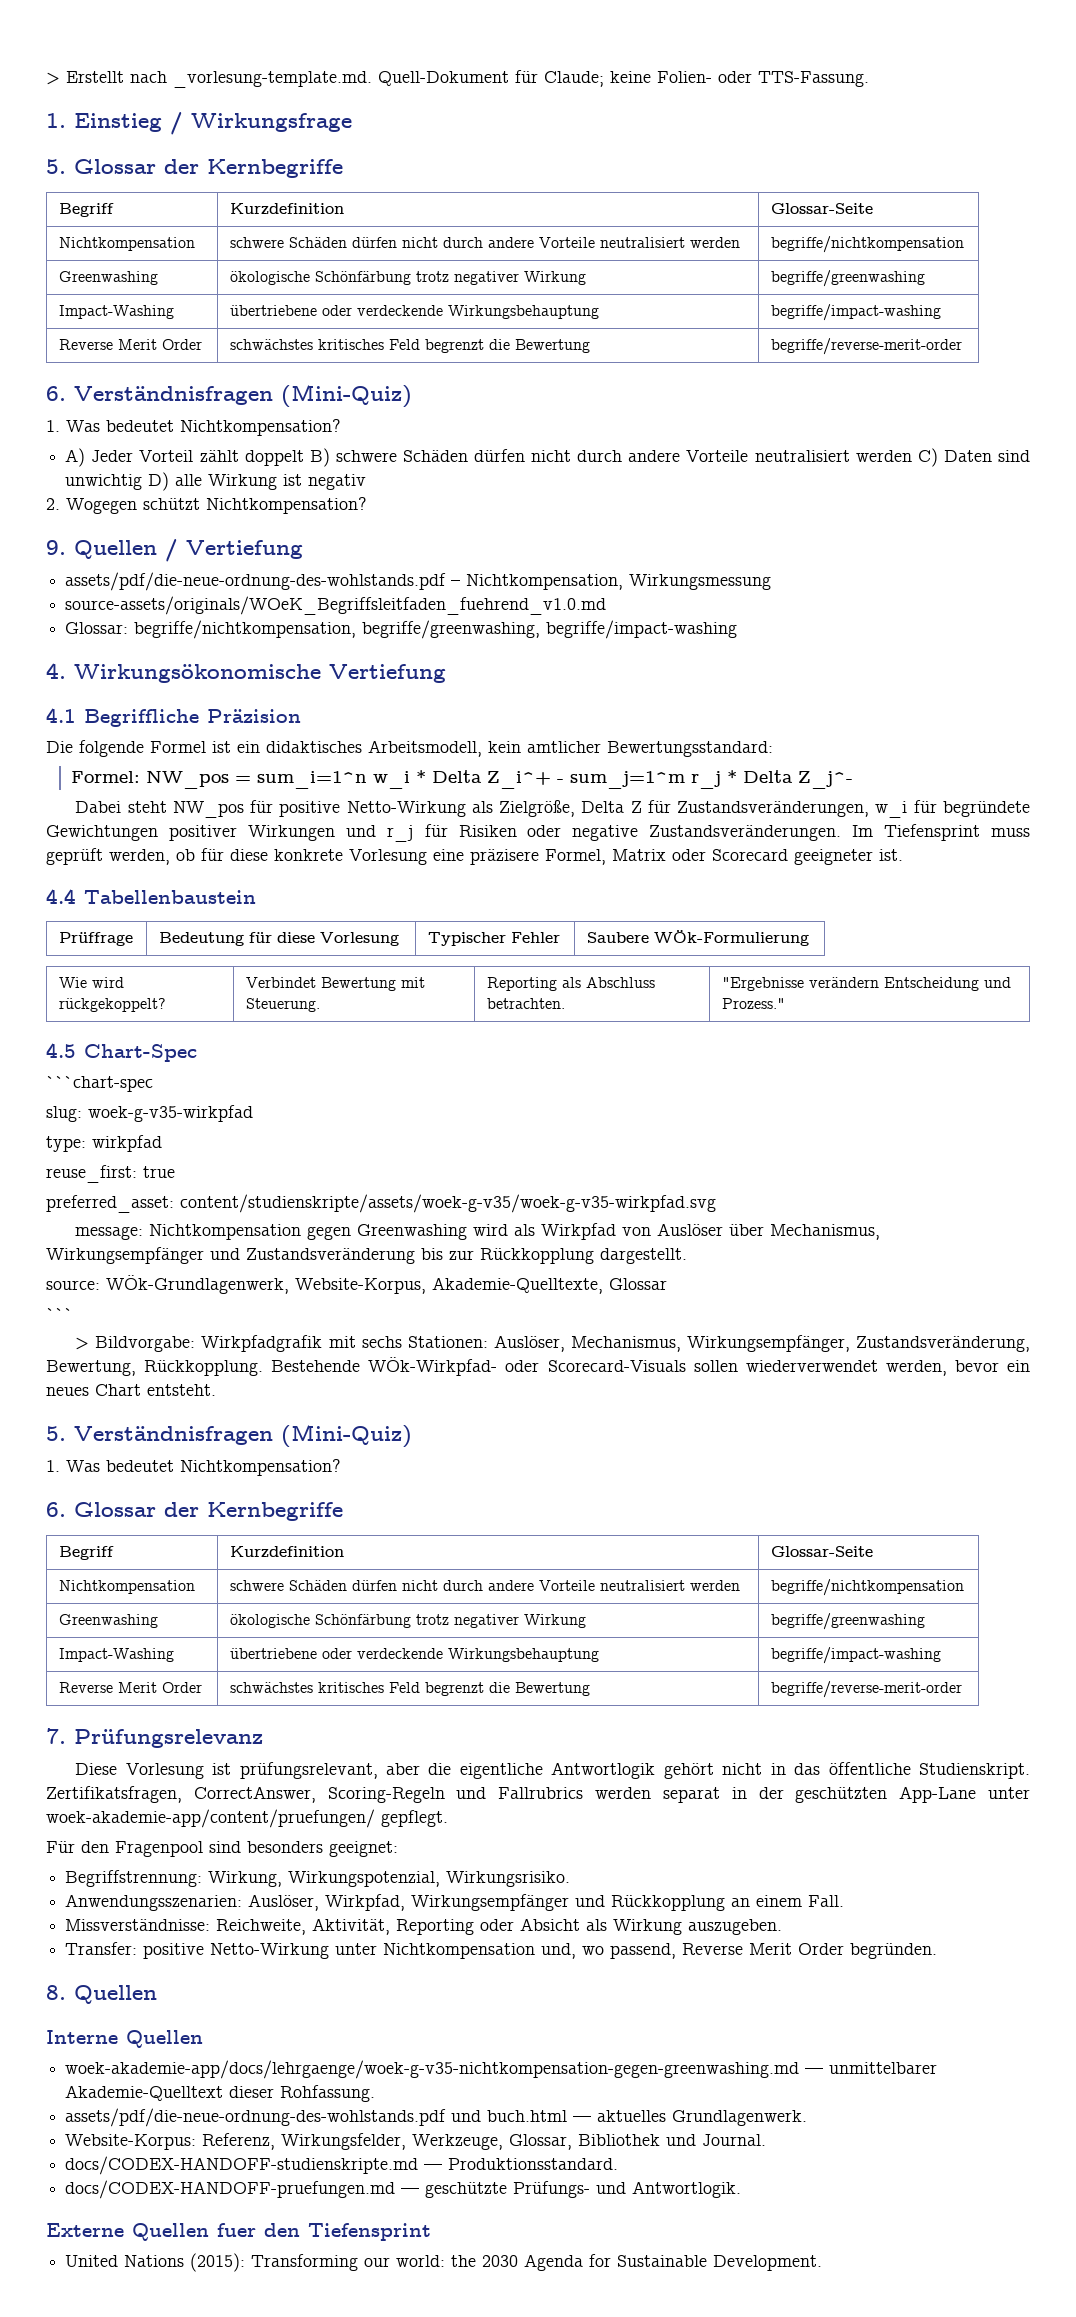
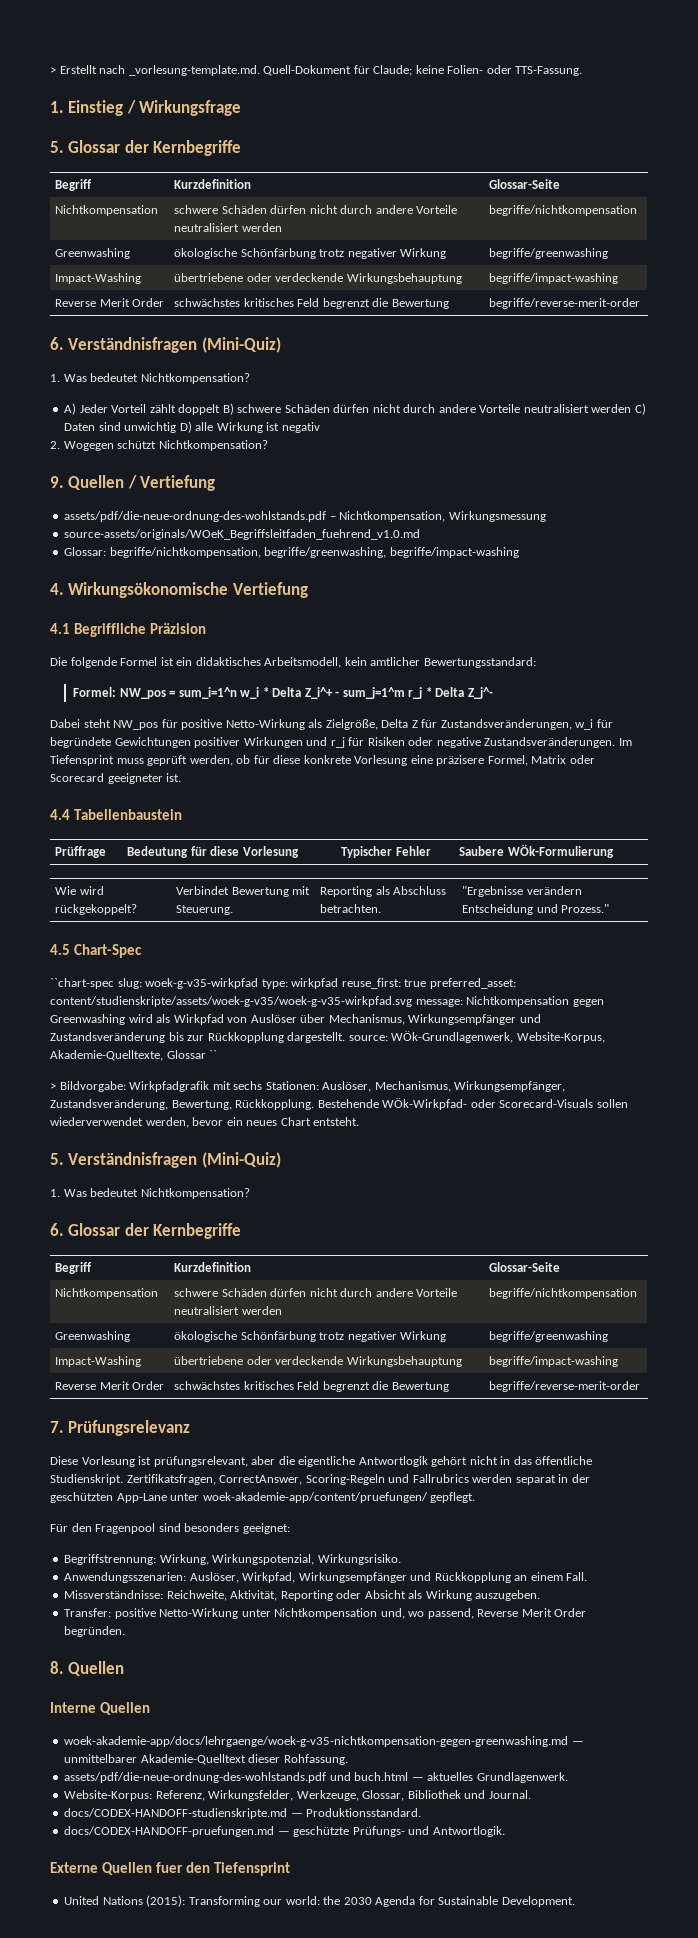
[46,1076,153,1092] ```chart-spec // -> [50,978,114,989] ``chart-spec
(253, 1113) // -> (259, 983) none
(162, 1143) // -> (339, 983) none
(175, 1172) // -> (427, 983) none
(716, 1203) // -> (412, 1001) none
(687, 1256) // -> (346, 1037) none
[46,1308,73,1320] // ``` -> [209,1050,218,1059] ``

